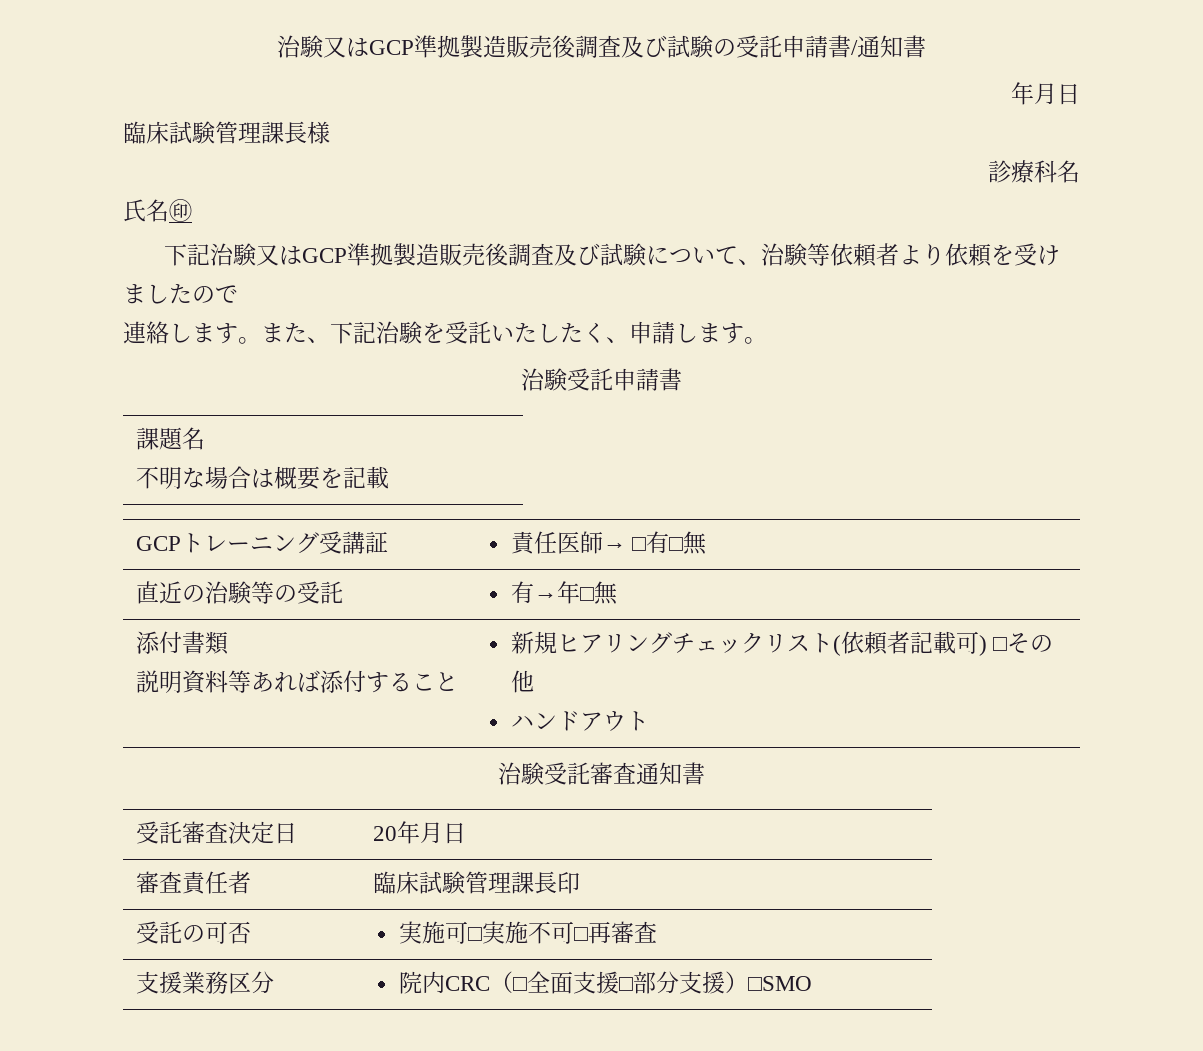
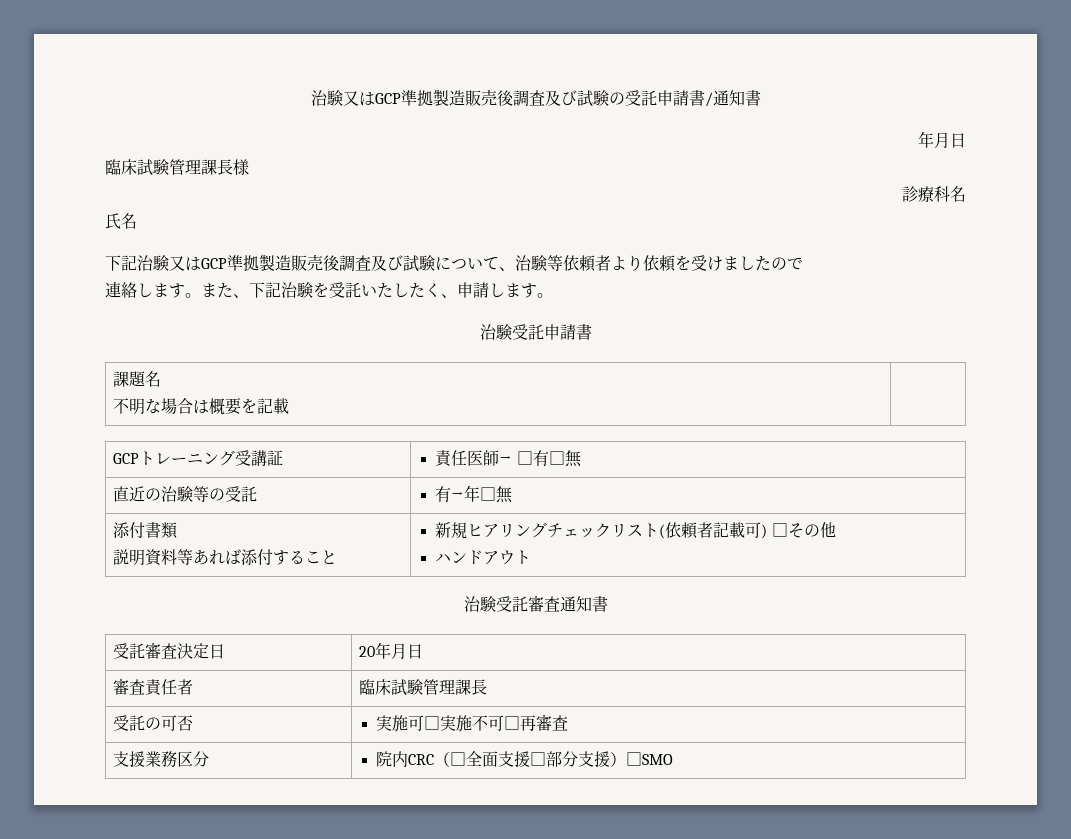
[169,199,192,222] ㊞ -> (137, 221) none
[557,872,581,894] 印 -> (487, 687) none

